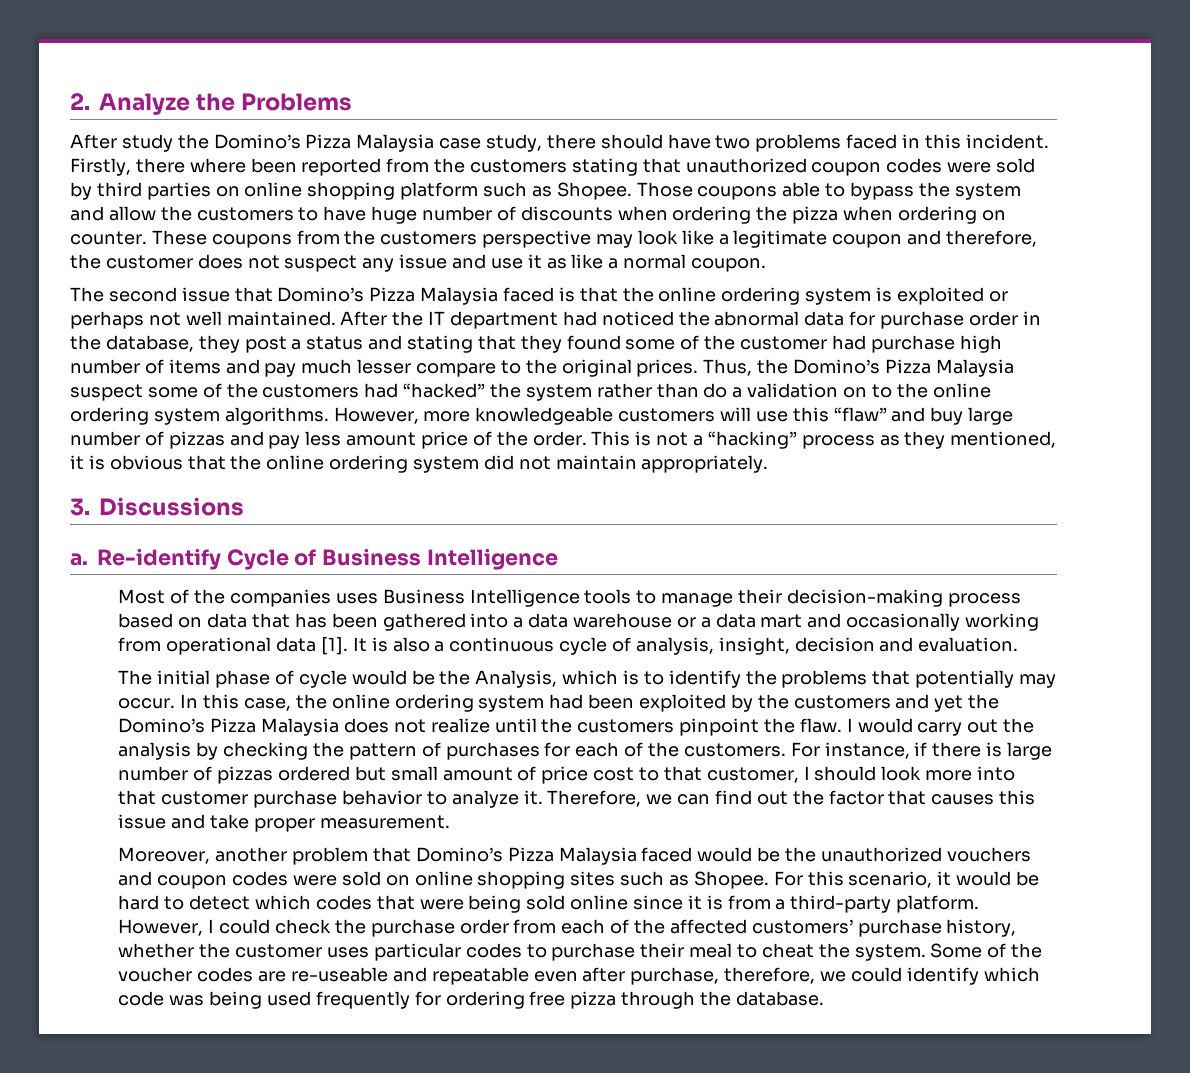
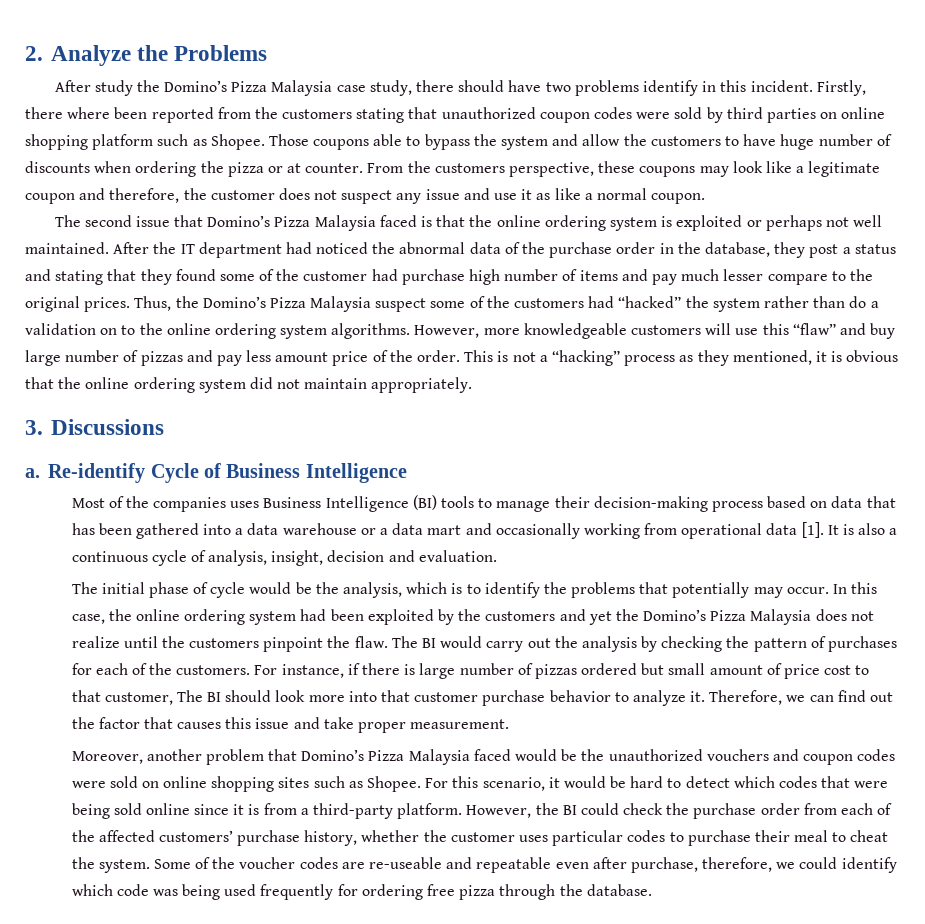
[846,134,898,149] faced -> [642,80,698,96] identify
[843,206,1006,224] [70,230,592,248] when ordering on counter. These coupons from the customers perspective -> [267,161,696,177] or at counter. From the customers perspective, these coupons
[849,311,876,326] for -> [504,242,546,254] of the
(580, 598) none -> [412,495,437,510] (BI)
[475,670,558,688] Analysis, -> [343,582,403,598] analysis,
[846,718,853,732] I -> [391,636,437,648] The BI
[803,766,810,780] I -> [176,690,222,702] The BI
[208,919,215,933] I -> [535,803,577,815] the BI

